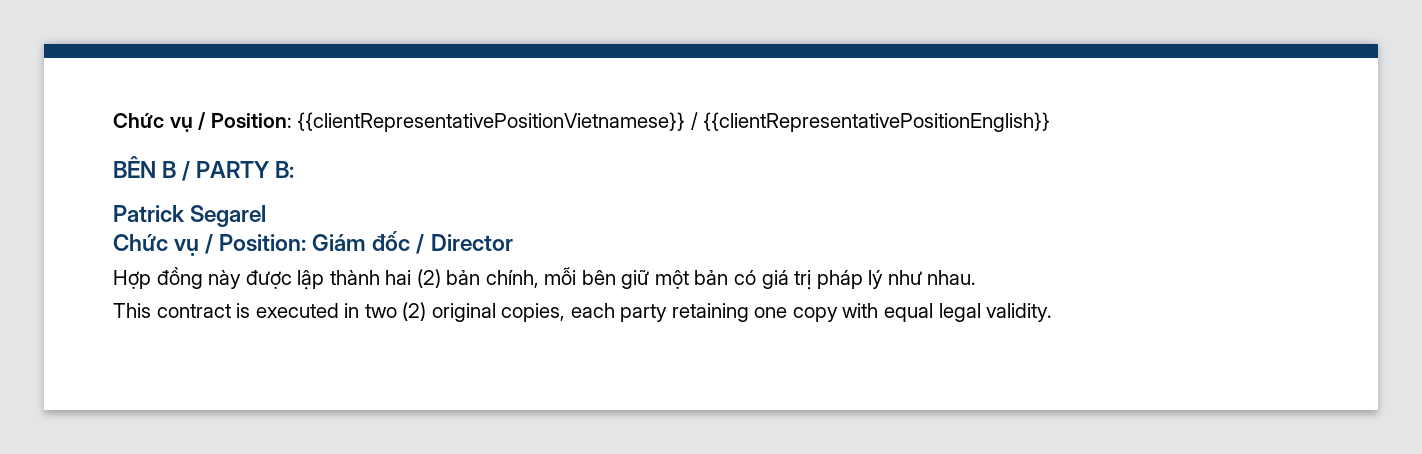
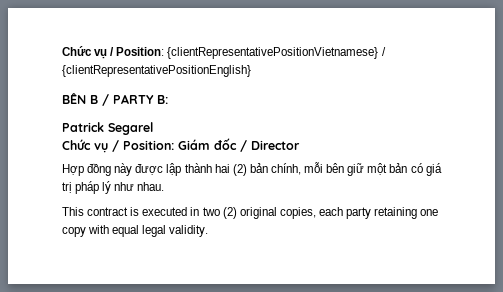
[113,112,1051,132] Chức vụ / Position: {{clientRepresentativePositionVietnamese}} / {{clientRepresentativePositionEnglish}} -> [62,46,386,59] [62,65,251,77] Chức vụ / Position: {clientRepresentativePositionVietnamese} / {clientRepresentativePositionEnglish}

